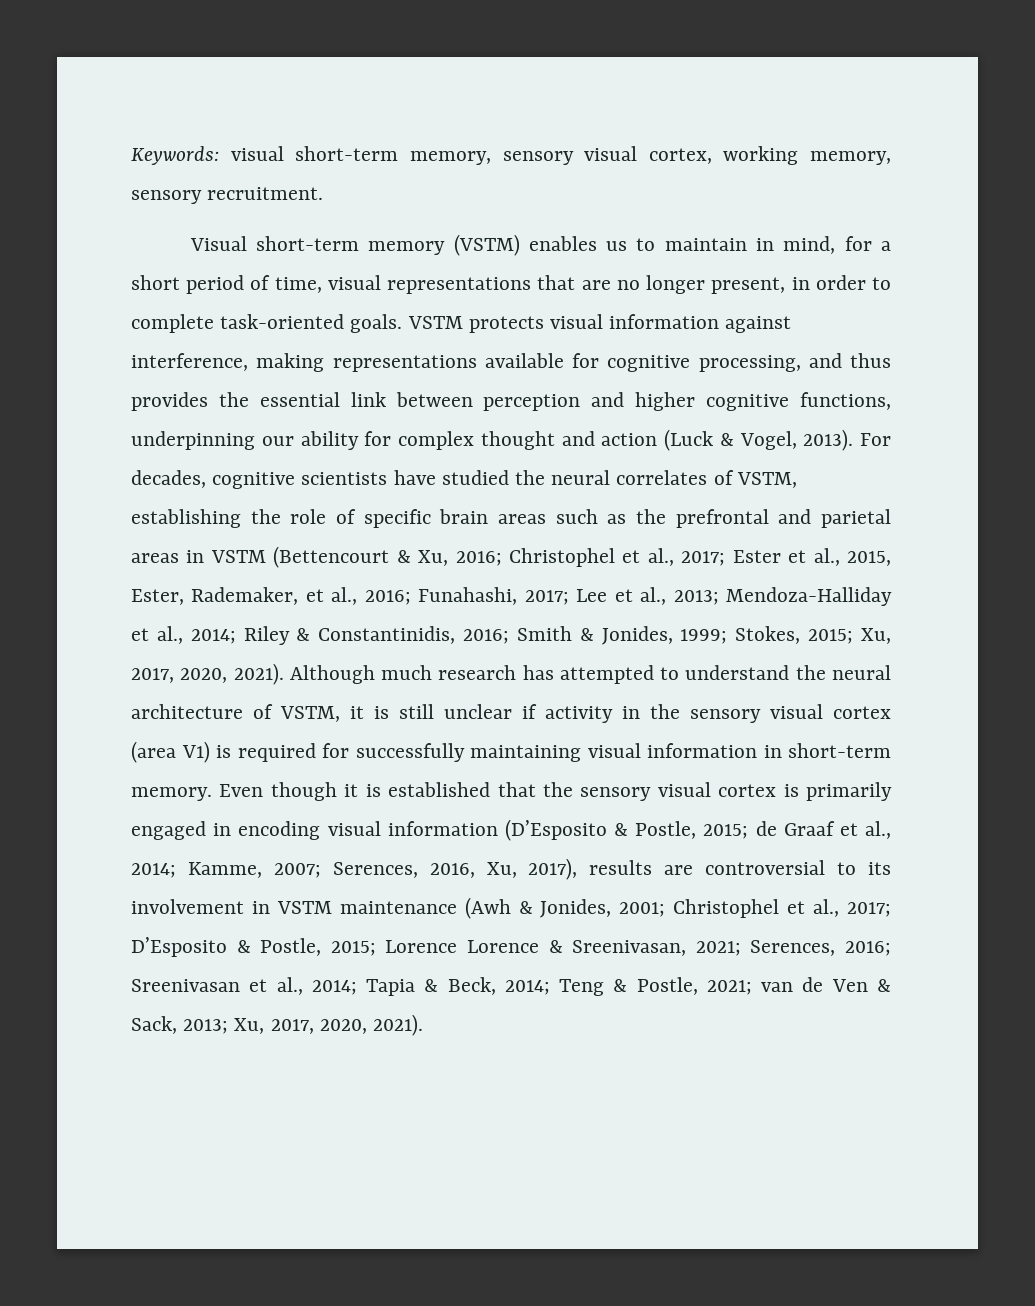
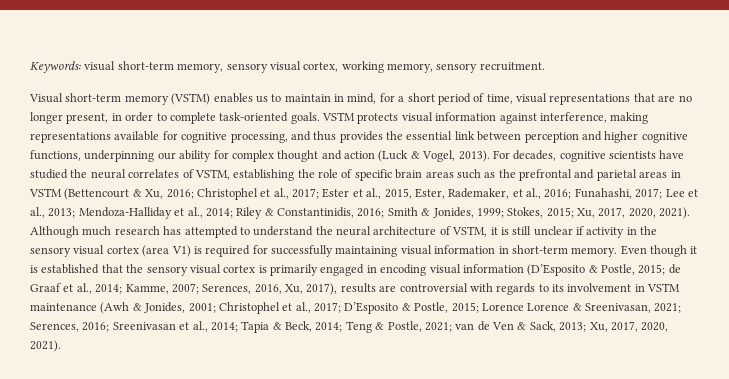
(826, 867) none -> [469,283,536,295] with regards

